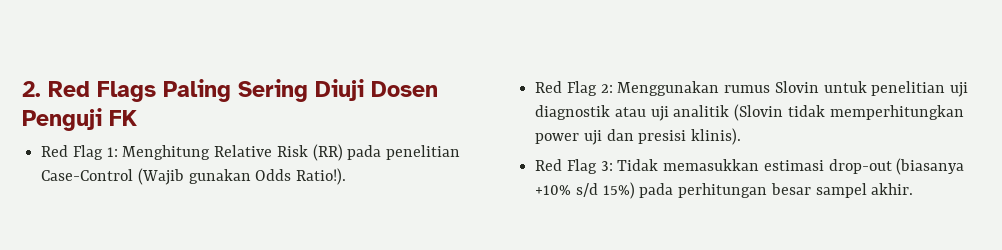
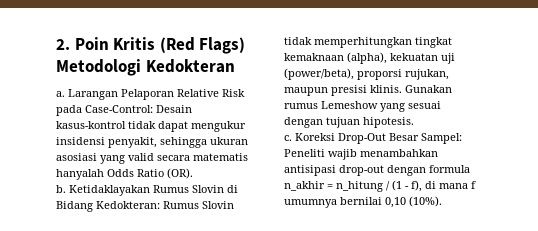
[48,79,438,102] [22,108,137,131] [41,144,461,161] [41,168,347,185] [535,81,969,97] [535,104,964,121] [535,128,742,145] [535,158,965,175] [535,182,914,199] Red Flags Paling Sering Diuji Dosen Penguji FK // Red Flag 1: Menghitung Relative Risk (RR) pada penelitian Case-Control (Wajib gunakan Odds Ratio!). // Red Flag 2: Menggunakan rumus Slovin untuk penelitian uji diagnostik atau uji analitik (Slovin tidak memperhitungkan power uji dan presisi klinis). // Red Flag 3: Tidak memasukkan estimasi drop-out (biasanya +10% s/d 15%) pada perhitungan besar sampel akhir. -> [74,37,246,54] [56,59,235,76] [56,89,245,100] [56,105,192,116] [56,121,246,132] [56,137,248,148] [56,153,248,164] [56,168,193,180] [56,185,238,196] [56,201,234,212] [284,37,452,48] [284,52,455,64] [284,68,449,80] [284,85,452,96] [284,101,441,112] [284,117,414,128] [284,133,462,144] [284,149,438,160] [284,165,470,176] [284,180,476,192] [284,196,442,208] Poin Kritis (Red Flags) Metodologi Kedokteran // a. Larangan Pelaporan Relative Risk pada Case-Control: Desain kasus-kontrol tidak dapat mengukur insidensi penyakit, sehingga ukuran asosiasi yang valid secara matematis hanyalah Odds Ratio (OR). // b. Ketidaklayakan Rumus Slovin di Bidang Kedokteran: Rumus Slovin tidak memperhitungkan tingkat kemaknaan (alpha), kekuatan uji (power/beta), proporsi rujukan, maupun presisi klinis. Gunakan rumus Lemeshow yang sesuai dengan tujuan hipotesis. // c. Koreksi Drop-Out Besar Sampel: Peneliti wajib menambahkan antisipasi drop-out dengan formula n_akhir = n_hitung / (1 - f), di mana f umumnya bernilai 0,10 (10%).

